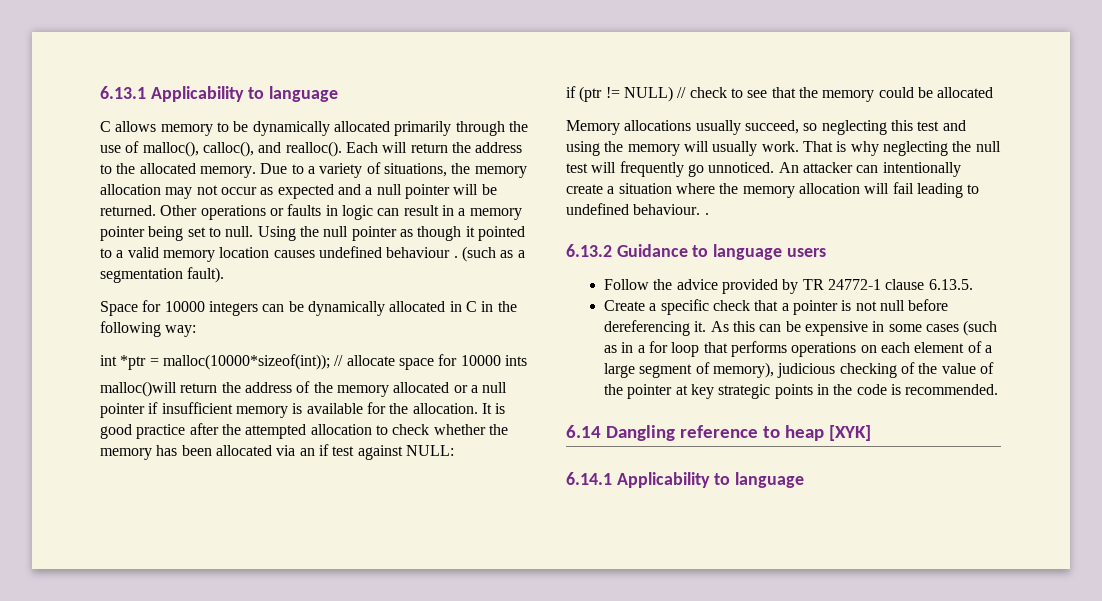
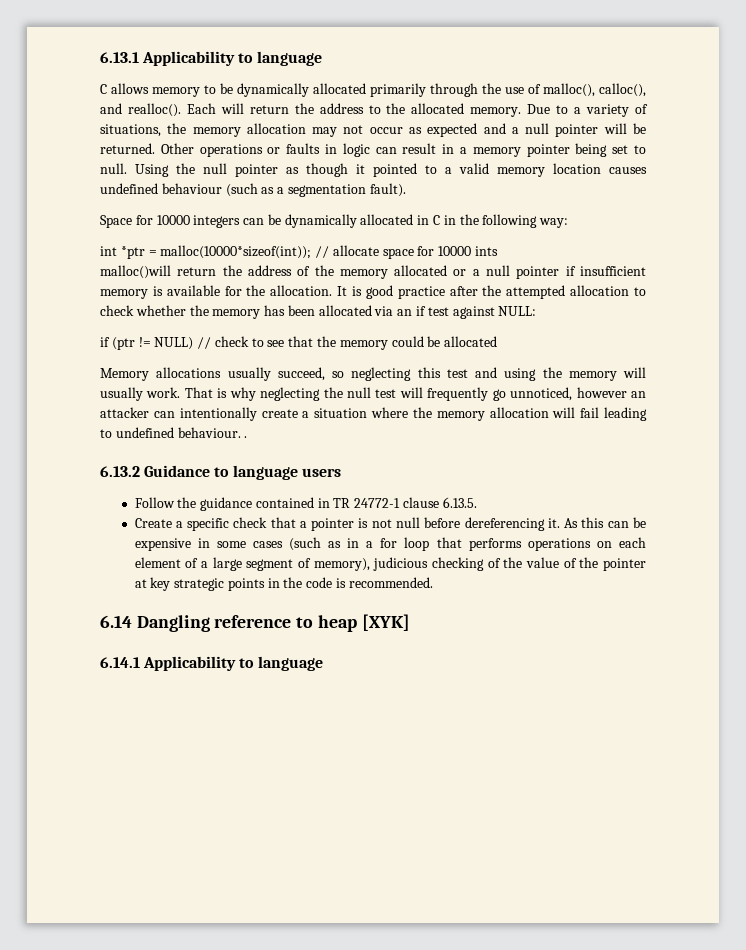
[453,256,458,258] . -> (222, 188) none
[708,162,799,173] unnoticed. An -> [510,387,646,401] unnoticed, however an
[676,279,799,294] advice provided by -> [200,497,330,511] guidance contained in

